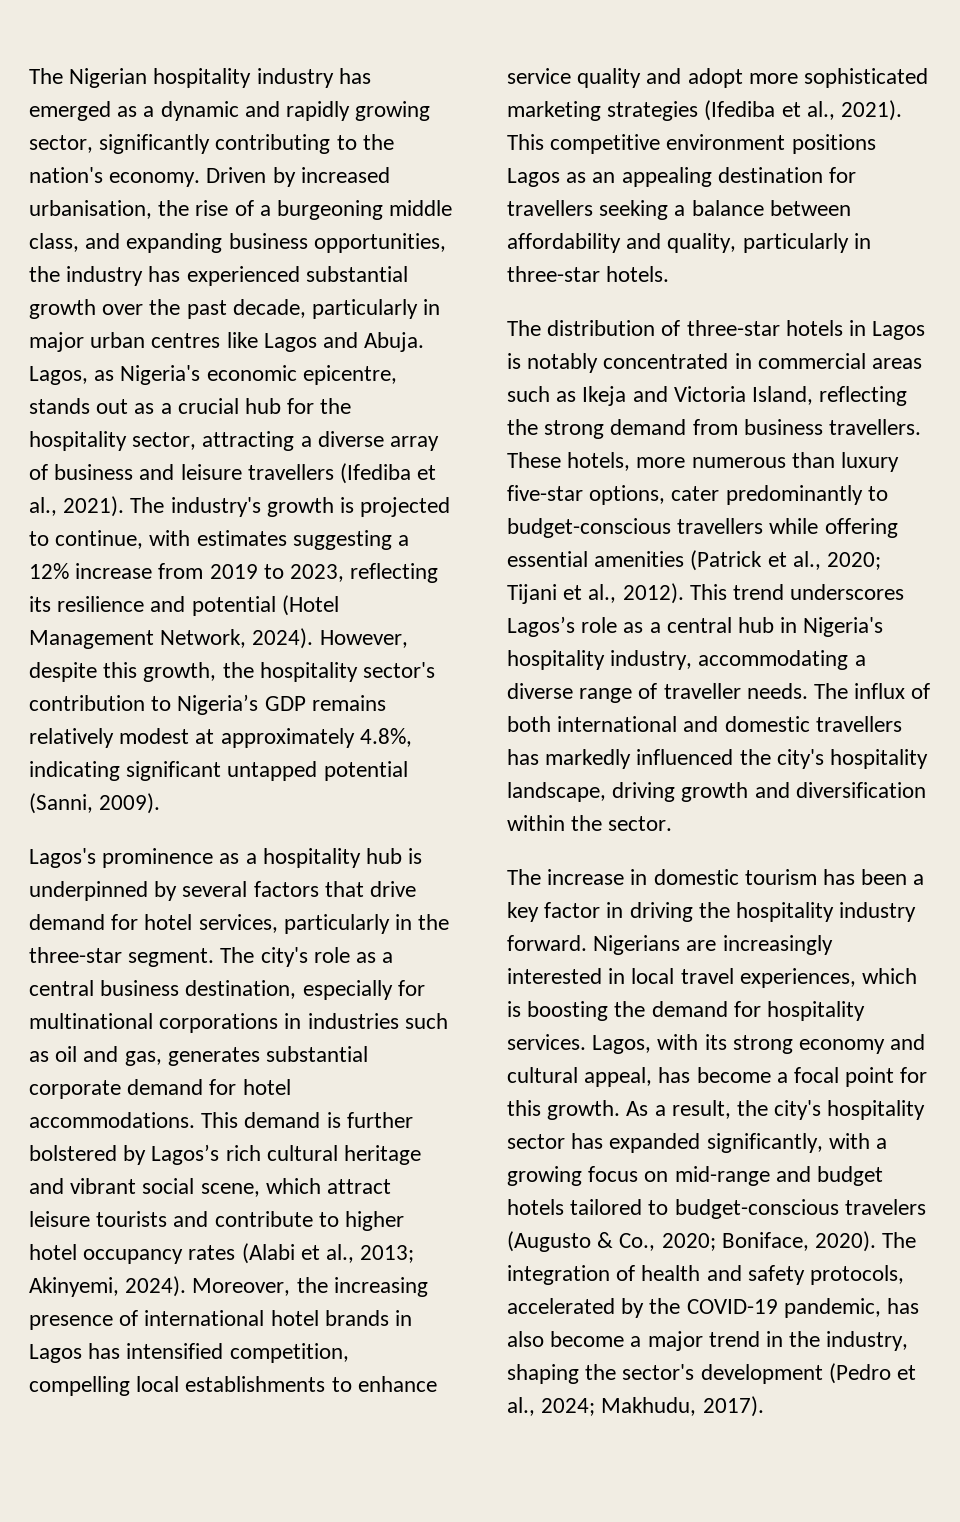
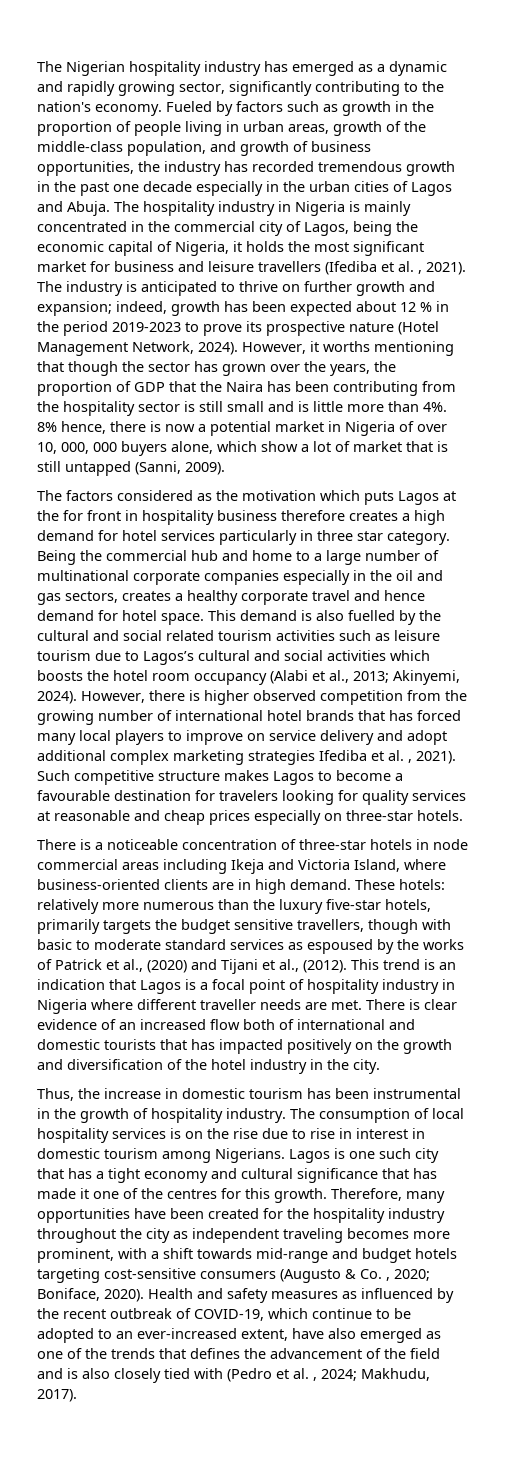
[206,167,390,187] [29,200,453,220] [29,233,223,253] Driven by increased urbanisation, the rise of a burgeoning middle class, and expanding -> [166,101,434,116] [37,121,426,136] [37,141,308,156] Fueled by factors such as growth in the proportion of people living in urban areas, growth of the middle-class population, and growth of
[186,266,408,286] [29,299,441,319] [29,332,425,352] [29,365,397,385] [29,398,352,414] [29,431,440,451] [29,464,48,480] experienced substantial growth over the past decade, particularly in major urban centres like Lagos and Abuja. Lagos, as Nigeria's economic epicentre, stands out as a crucial hub for the hospitality sector, attracting a diverse array of -> [252,161,455,176] [37,181,452,196] [37,201,411,216] [37,221,418,236] [37,241,424,256] [37,261,110,272] recorded tremendous growth in the past one decade especially in the urban cities of Lagos and Abuja. The hospitality industry in Nigeria is mainly concentrated in the commercial city of Lagos, being the economic capital of Nigeria, it holds the most significant market for
[29,496,451,517] [29,530,410,550] [29,563,439,583] [29,596,276,616] al., 2021). The industry's growth is projected to continue, with estimates suggesting a 12% increase from 2019 to 2023, reflecting its resilience and potential -> [398,261,466,275] [37,281,435,296] [37,301,449,316] [37,321,394,336] al. , 2021). The industry is anticipated to thrive on further growth and expansion; indeed, growth has been expected about 12 % in the period 2019-2023 to prove its prospective nature
[29,662,436,682] [29,694,386,715] [29,728,412,748] [29,761,408,781] [29,793,161,814] [29,848,423,868] [29,881,417,901] [29,914,450,934] [29,947,394,967] [29,980,425,1000] [29,1013,448,1033] [29,1046,369,1066] [29,1079,291,1099] [29,1112,195,1128] despite this growth, the hospitality sector's contribution to Nigeria’s GDP remains relatively modest at approximately 4.8%, indicating significant untapped potential (Sanni, 2009). // Lagos's prominence as a hospitality hub is underpinned by several factors that drive demand for hotel services, particularly in the three-star segment. The city's role as a central business destination, especially for multinational corporations in industries such as oil and gas, generates substantial corporate demand for hotel accommodations. -> [310,341,454,356] [37,361,396,376] [37,381,456,396] [37,401,447,416] [37,421,447,436] [37,441,448,456] [37,461,225,476] [37,490,456,505] [37,510,445,525] [37,530,450,545] [37,550,439,565] [37,570,443,585] [37,590,425,605] [37,610,204,625] it worths mentioning that though the sector has grown over the years, the proportion of GDP that the Naira has been contributing from the hospitality sector is still small and is little more than 4%. 8% hence, there is now a potential market in Nigeria of over 10, 000, 000 buyers alone, which show a lot of market that is still untapped (Sanni, 2009). // The factors considered as the motivation which puts Lagos at the for front in hospitality business therefore creates a high demand for hotel services particularly in three star category. Being the commercial hub and home to a large number of multinational corporate companies especially in the oil and gas sectors, creates a healthy corporate travel and hence demand for hotel space.
[346,1112,413,1128] [29,1144,422,1165] [29,1178,392,1197] [29,1211,405,1231] [29,1244,236,1264] further bolstered by Lagos’s rich cultural heritage and vibrant social scene, which attract leisure tourists and contribute to higher hotel occupancy rates -> [316,610,441,625] [37,630,440,641] [37,650,430,665] [37,670,267,685] also fuelled by the cultural and social related tourism activities such as leisure tourism due to Lagos’s cultural and social activities which boosts the hotel room occupancy
[192,1277,428,1297] [29,1310,413,1330] [29,1343,349,1363] [29,1376,437,1396] [507,68,929,88] [507,100,903,121] [507,134,876,154] [507,167,857,187] [507,200,851,220] [507,233,871,253] [507,266,670,282] [507,320,926,340] [507,353,923,373] [507,386,908,406] [507,419,922,439] [507,452,631,471] Moreover, the increasing presence of international hotel brands in Lagos has intensified competition, compelling local establishments to enhance service quality and adopt more sophisticated marketing strategies (Ifediba et al., 2021). This competitive environment positions Lagos as an appealing destination for travellers seeking a balance between affordability and quality, particularly in three-star hotels. // The distribution of three-star hotels in Lagos is notably concentrated in commercial areas such as Ikeja and Victoria Island, reflecting the strong demand from business travellers. These hotels, -> [81,690,467,705] [37,710,461,725] [37,730,447,745] [37,750,456,765] [37,770,403,785] [37,790,466,805] [37,810,463,825] [37,839,468,850] [37,859,446,874] [37,879,445,894] [37,899,99,914] However, there is higher observed competition from the growing number of international hotel brands that has forced many local players to improve on service delivery and adopt additional complex marketing strategies Ifediba et al. , 2021). Such competitive structure makes Lagos to become a favourable destination for travelers looking for quality services at reasonable and cheap prices especially on three-star hotels. // There is a noticeable concentration of three-star hotels in node commercial areas including Ikeja and Victoria Island, where business-oriented clients are in high demand. These hotels: relatively
(835, 460) none -> [253,899,275,910] the
[589,485,888,505] [507,518,898,538] [507,550,882,571] options, cater predominantly to budget-conscious travellers while offering essential amenities (Patrick et al., 2020; -> [385,899,431,912] [37,919,451,934] [37,939,464,954] [37,959,217,973] hotels, primarily targets the budget sensitive travellers, though with basic to moderate standard services as espoused by the works of Patrick et al., (2020) and
[622,583,684,604] 2012). -> [303,960,347,973] (2012).
[790,584,905,600] [507,616,884,637] [507,650,866,670] [507,683,931,703] [507,716,902,732] [507,749,929,769] [507,782,926,802] [507,815,673,831] [507,869,541,885] underscores Lagos’s role as a central hub in Nigeria's hospitality industry, accommodating a diverse range of traveller needs. The influx of both international and domestic travellers has markedly influenced the city's hospitality landscape, driving growth and diversification within the sector. // The -> [424,959,456,970] [37,979,455,994] [37,999,457,1014] [37,1019,415,1030] [37,1039,452,1054] [37,1059,380,1074] [37,1088,100,1101] is an indication that Lagos is a focal point of hospitality industry in Nigeria where different traveller needs are met. There is clear evidence of an increased flow both of international and domestic tourists that has impacted positively on the growth and diversification of the hotel industry in the city. // Thus, the
[913,874,925,885] [507,902,917,922] [507,935,833,955] [507,968,918,988] [507,1001,866,1021] [507,1034,926,1054] [507,1067,928,1087] [507,1100,926,1120] [507,1133,888,1153] [507,1166,884,1186] [507,1199,926,1219] [507,1231,917,1252] [507,1265,905,1285] [507,1298,920,1318] [507,1331,909,1351] [507,1363,917,1384] [507,1397,535,1416] a key factor in driving the hospitality industry forward. Nigerians are increasingly interested in local travel experiences, which is boosting the demand for hospitality services. Lagos, with its strong economy and cultural appeal, has become a focal point for this growth. As a result, the city's hospitality sector has expanded significantly, with a growing focus on mid-range and budget hotels tailored to budget-conscious travelers (Augusto & Co., 2020; Boniface, 2020). The integration of health and safety protocols, accelerated by the COVID-19 pandemic, has also become a major trend in the industry, shaping the sector's development (Pedro et al., -> [373,1088,461,1099] [37,1108,464,1123] [37,1128,425,1143] [37,1148,439,1163] [37,1168,437,1183] [37,1188,445,1203] [37,1208,445,1223] [37,1228,450,1243] [37,1248,457,1263] [37,1268,430,1283] [37,1288,454,1303] [37,1308,411,1321] [37,1328,441,1343] [37,1348,440,1359] [37,1368,317,1383] instrumental in the growth of hospitality industry. The consumption of local hospitality services is on the rise due to rise in interest in domestic tourism among Nigerians. Lagos is one such city that has a tight economy and cultural significance that has made it one of the centres for this growth. Therefore, many opportunities have been created for the hospitality industry throughout the city as independent traveling becomes more prominent, with a shift towards mid-range and budget hotels targeting cost-sensitive consumers (Augusto & Co. , 2020; Boniface, 2020). Health and safety measures as influenced by the recent outbreak of COVID-19, which continue to be adopted to an ever-increased extent, have also emerged as one of the trends that defines the advancement of the field and is also closely tied with (Pedro et al. ,

